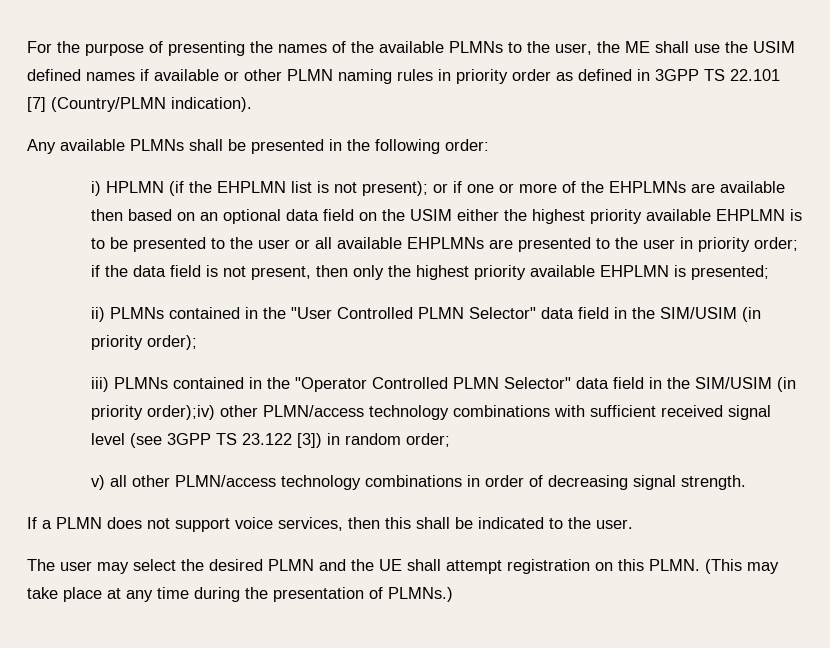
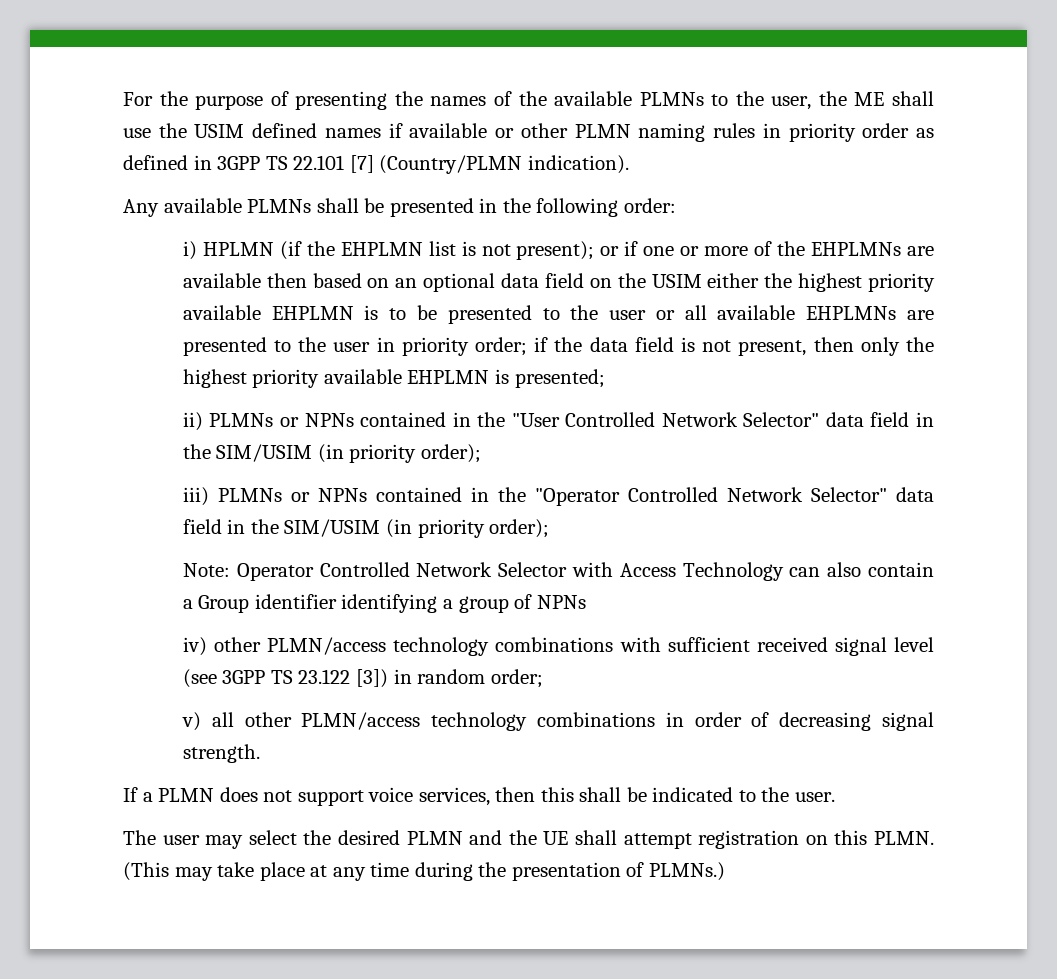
(164, 313) none -> [279,413,354,427] or NPNs
[417,307,464,319] PLMN -> [661,412,738,427] Network
(168, 383) none -> [290,488,367,502] or NPNs
[452,377,796,392] [90,405,215,420] PLMN Selector" data field in the SIM/USIM (in priority order);iv) -> [726,487,934,502] [182,519,550,538] [182,562,935,581] [182,594,586,613] [182,637,207,656] Network Selector" data field in the SIM/USIM (in priority order); // Note: Operator Controlled Network Selector with Access Technology can also contain a Group identifier identifying a group of NPNs // iv)

